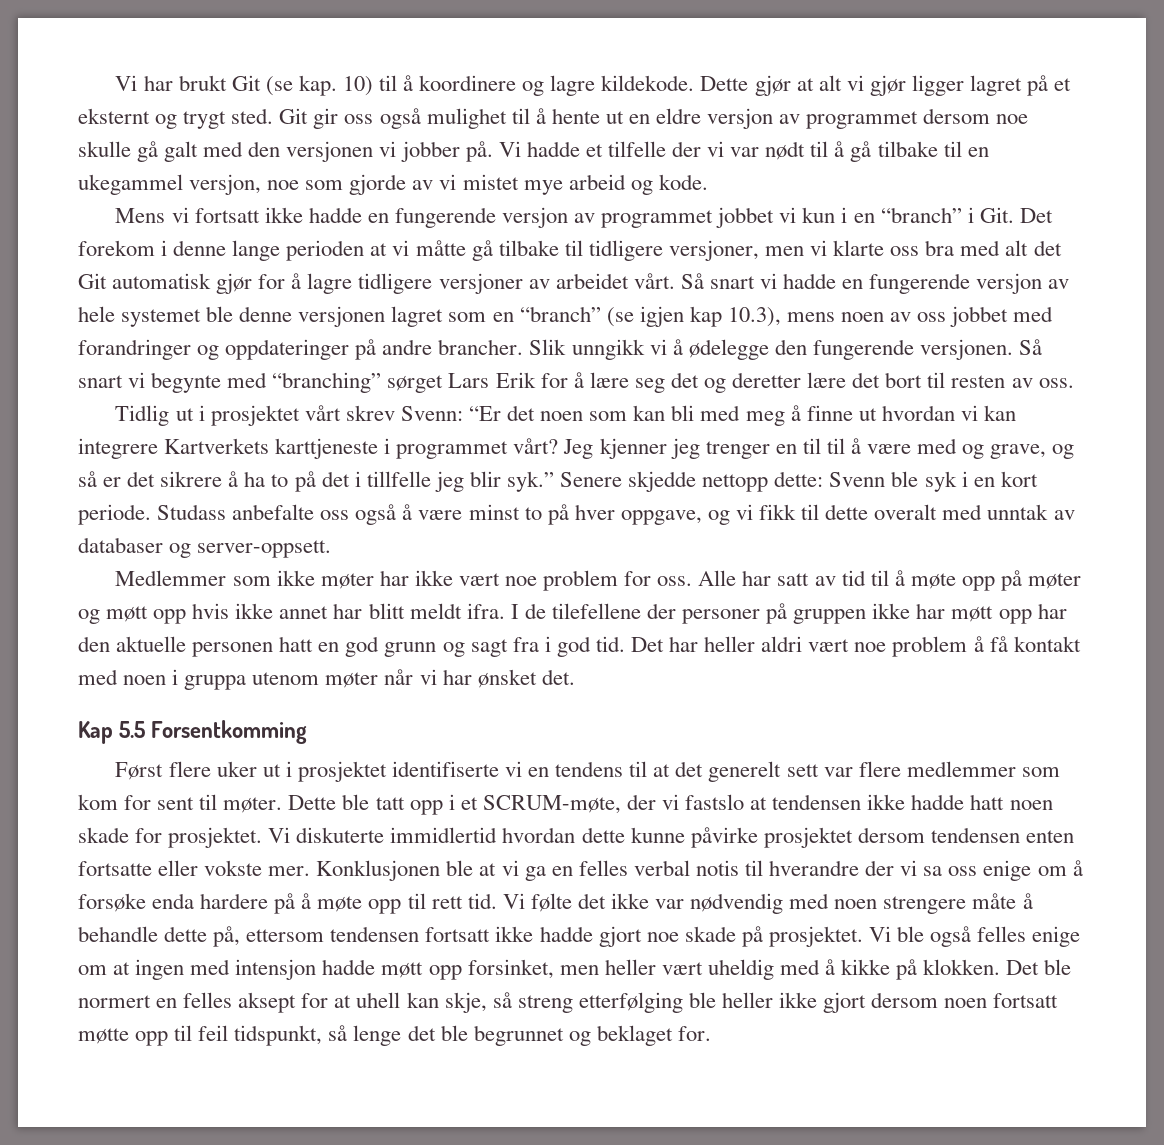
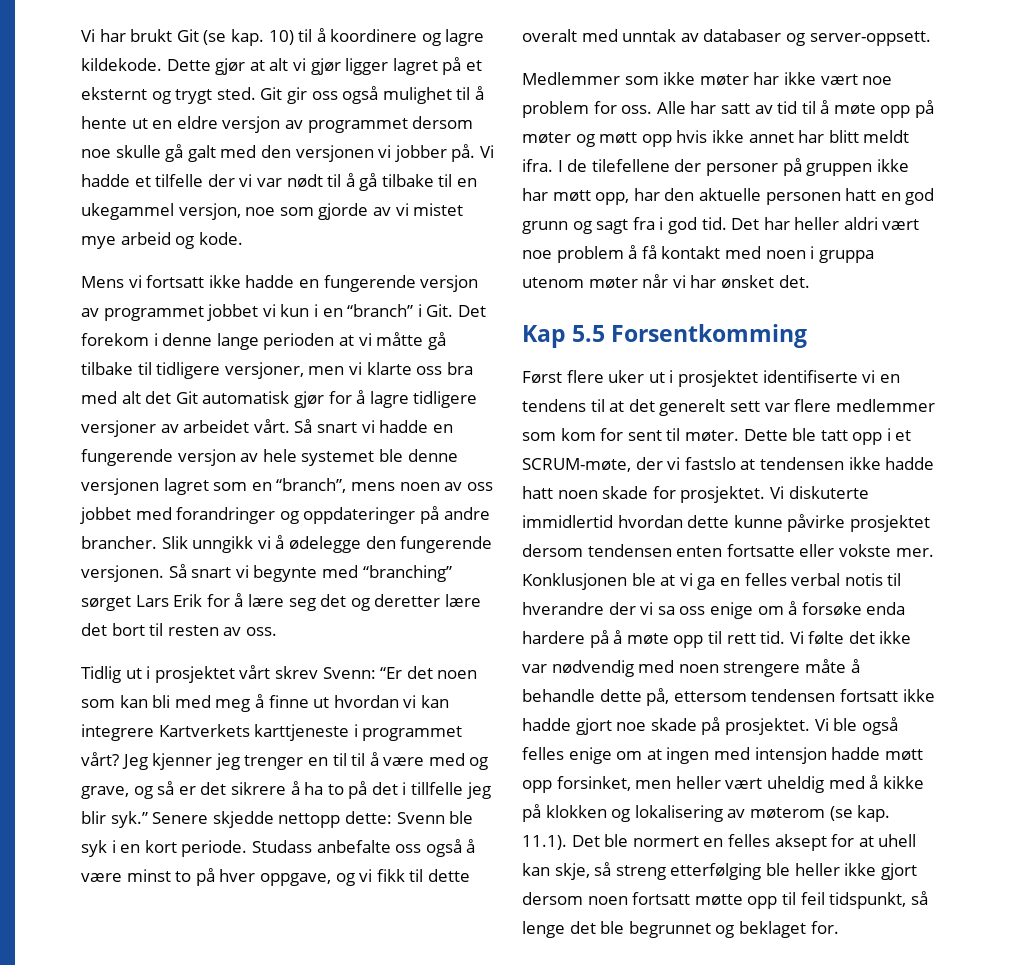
[519,306,781,327] “branch” (se igjen kap 10.3), -> [276,478,347,493] “branch”,
[998,609,1032,624] opp -> [595,192,630,205] opp,
[923,959,1001,975] klokken. -> [545,805,891,822] [522,835,567,850] klokken og lokalisering av møterom (se kap. 11.1).

